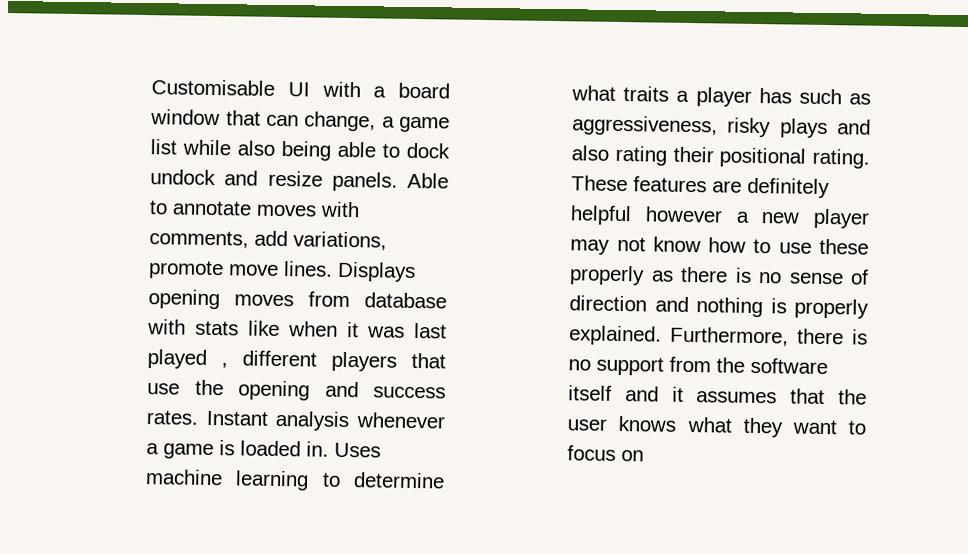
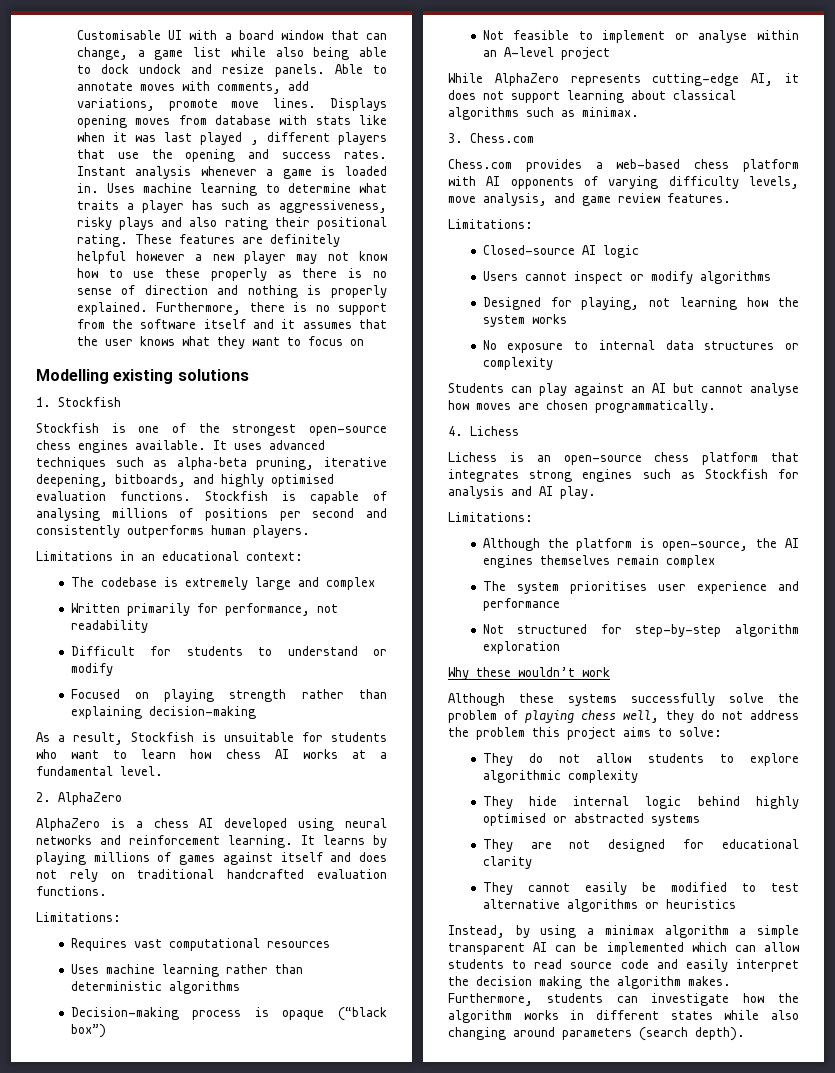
(645, 456) none -> [36,369,249,384] [36,397,121,407] [36,423,387,436] [36,440,325,453] [36,457,387,470] [36,474,334,487] [36,491,387,504] [36,508,387,521] [36,525,310,538] [36,551,303,561] [70,577,375,590] [70,603,338,616] [70,620,148,633] [70,646,387,656] [70,663,113,676] [70,689,387,702] [70,706,256,719] [36,732,387,745] [36,749,387,759] [36,766,163,776] [36,792,122,805] [36,818,387,831] [36,835,387,848] [36,852,388,865] [36,869,387,882] [36,886,107,896] [36,912,121,922] [70,938,330,951] [70,964,303,977] [70,981,240,994] [70,1007,387,1021] [70,1024,106,1038] [482,30,799,43] [482,47,610,60] [448,73,799,86] [448,90,736,103] [448,107,639,120] [448,133,534,143] [448,159,799,172] [448,176,799,189] [448,193,731,206] [448,219,533,229] [482,245,639,258] [482,271,771,284] [482,297,799,310] [482,314,567,327] [482,340,799,353] [482,357,553,370] [448,383,799,396] [448,400,716,413] [448,426,519,436] [448,452,799,465] [448,469,799,482] [448,486,596,499] [448,512,533,522] [482,538,799,551] [482,555,715,568] [482,581,799,594] [482,598,560,611] [482,624,799,637] [482,641,560,654] [448,667,610,680] [448,693,799,706] [448,710,799,723] [448,727,722,740] [482,753,799,766] [482,770,638,783] [482,796,799,809] [482,813,700,826] [482,839,799,852] [482,856,532,869] [482,882,799,895] [482,899,736,912] [448,925,799,938] [448,942,799,955] [448,959,799,972] [448,976,731,989] [448,993,799,1006] [448,1010,799,1023] [448,1027,745,1041] // Modelling existing solutions // 1. Stockfish // Stockfish is one of the strongest open-source chess engines available. It uses advanced techniques such as alpha–beta pruning, iterative deepening, bitboards, and highly optimised evaluation functions. Stockfish is capable of analysing millions of positions per second and consistently outperforms human players. // Limitations in an educational context: // The codebase is extremely large and complex // Written primarily for performance, not readability // Difficult for students to understand or modify // Focused on playing strength rather than explaining decision-making // As a result, Stockfish is unsuitable for students who want to learn how chess AI works at a fundamental level. // 2. AlphaZero // AlphaZero is a chess AI developed using neural networks and reinforcement learning. It learns by playing millions of games against itself and does not rely on traditional handcrafted evaluation functions. // Limitations: // Requires vast computational resources // Uses machine learning rather than deterministic algorithms // Decision-making process is opaque (“black box”) // Not feasible to implement or analyse within an A-level project // While AlphaZero represents cutting-edge AI, it does not support learning about classical algorithms such as minimax. // 3. Chess.com // Chess.com provides a web-based chess platform with AI opponents of varying difficulty levels, move analysis, and game review features. // Limitations: // Closed-source AI logic // Users cannot inspect or modify algorithms // Designed for playing, not learning how the system works // No exposure to internal data structures or complexity // Students can play against an AI but cannot analyse how moves are chosen programmatically. // 4. Lichess // Lichess is an open-source chess platform that integrates strong engines such as Stockfish for analysis and AI play. // Limitations: // Although the platform is open-source, the AI engines themselves remain complex // The system prioritises user experience and performance // Not structured for step-by-step algorithm exploration // Why these wouldn’t work // Although these systems successfully solve the problem of playing chess well, they do not address the problem this project aims to solve: // They do not allow students to explore algorithmic complexity // They hide internal logic behind highly optimised or abstracted systems // They are not designed for educational clarity // They cannot easily be modified to test alternative algorithms or heuristics // Instead, by using a minimax algorithm a simple transparent AI can be implemented which can allow students to read source code and easily interpret the decision making the algorithm makes. Furthermore, students can investigate how the algorithm works in different states while also changing around parameters (search depth).

